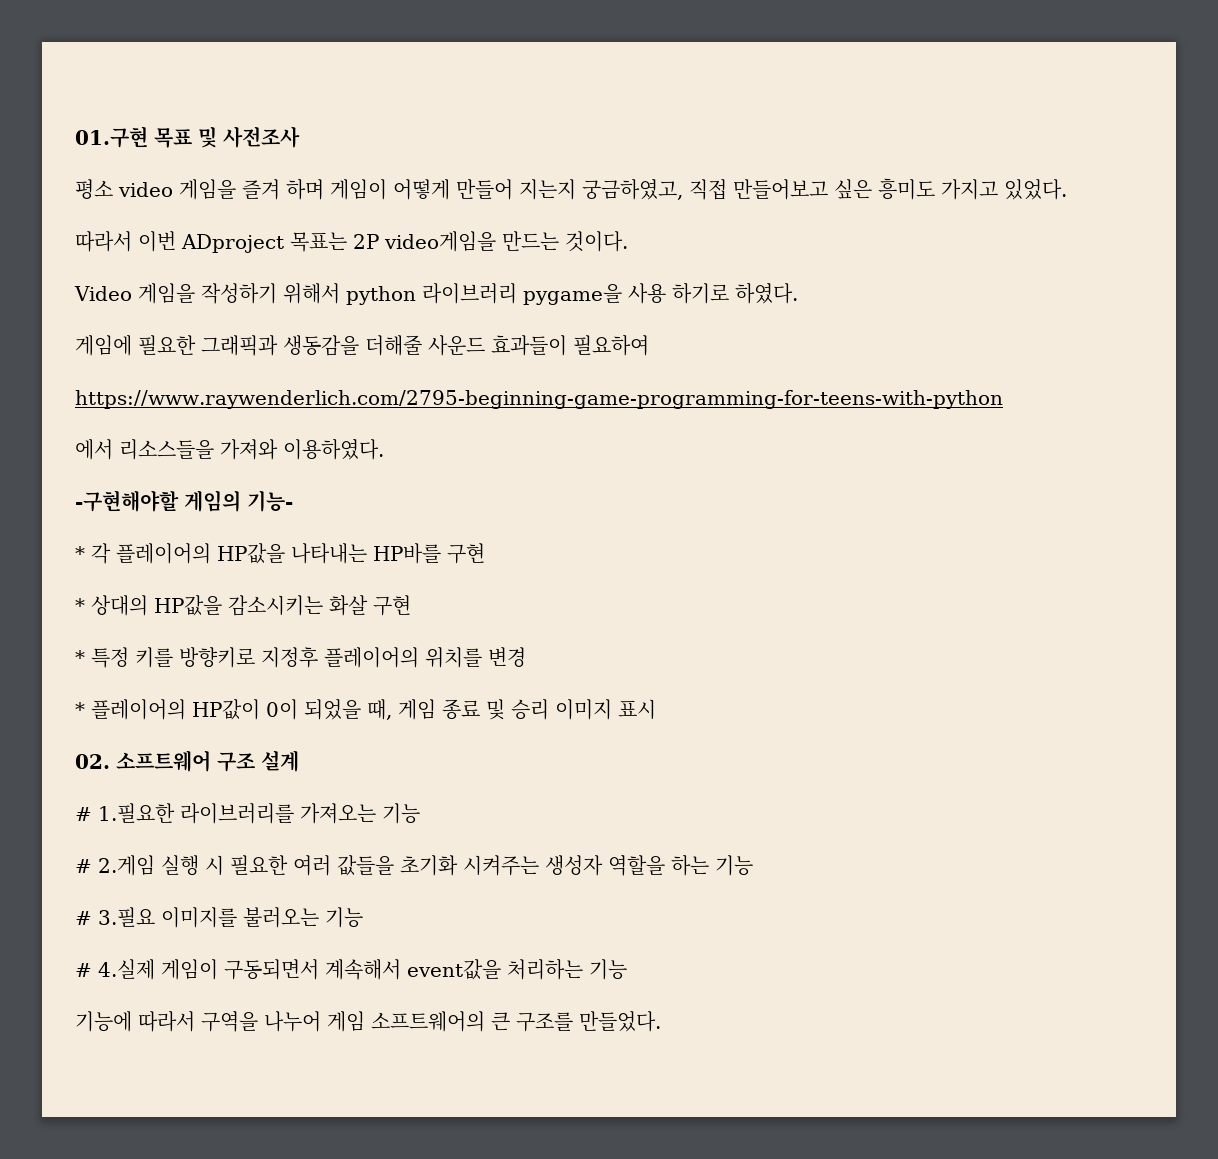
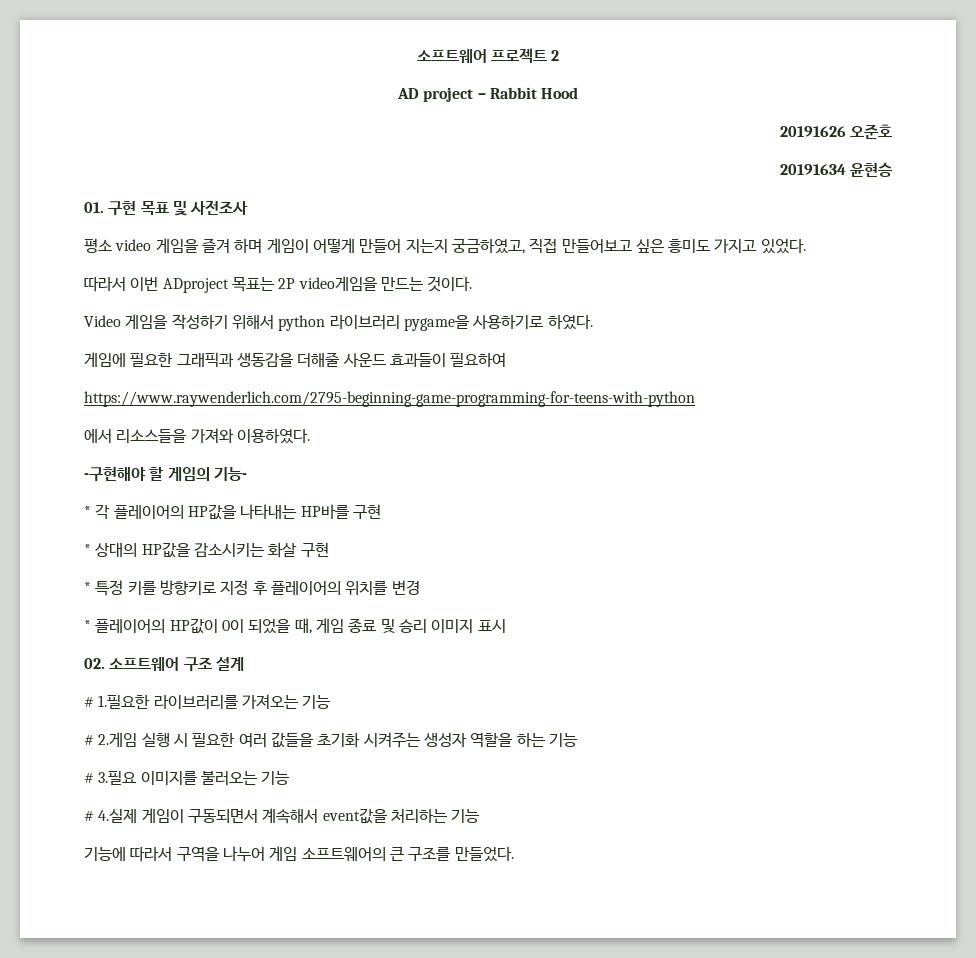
[75,126,148,148] 01.구현 -> [416,48,560,63] [396,87,579,102] [779,124,893,139] [779,162,894,177] [84,201,137,216] 소프트웨어 프로젝트 2 // AD project – Rabbit Hood // 20191626 오준호 // 20191634 윤현승 // 01. 구현
[628,283,729,304] 사용 하기로 -> [472,314,544,329] 사용하기로
[75,490,179,512] -구현해야할 -> [84,467,165,482] -구현해야 할
[261,647,318,668] 지정후 -> [220,580,267,595] 지정 후

